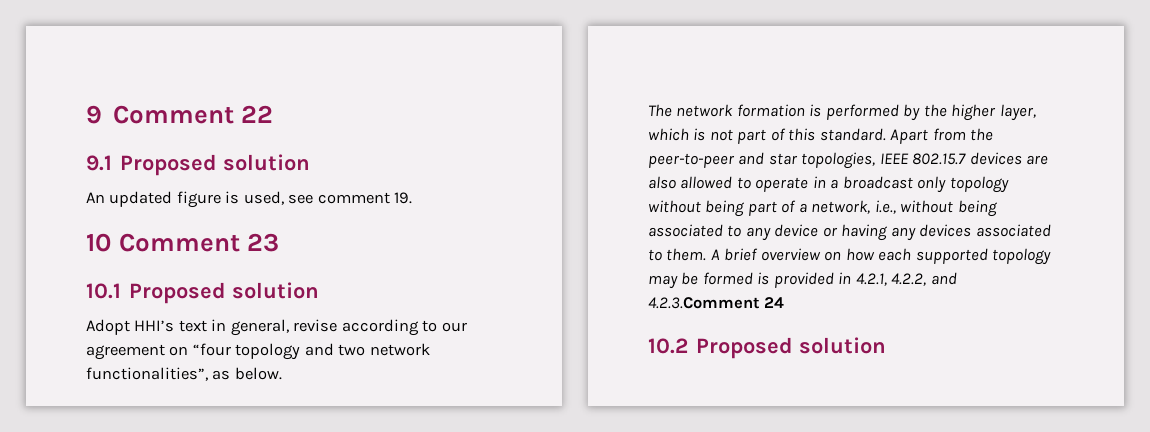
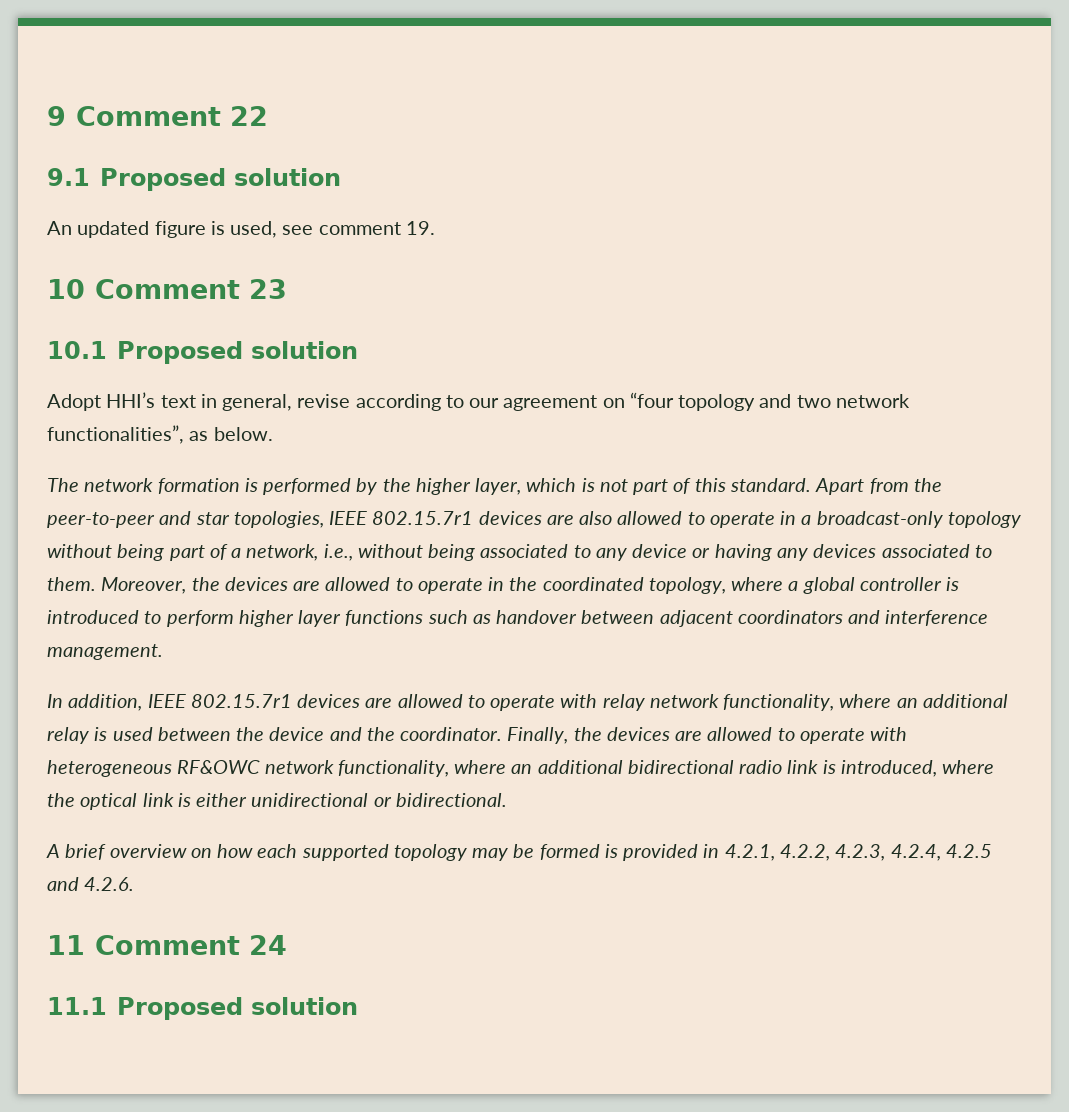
[912,153,967,165] 802.15.7 -> [372,511,474,525] 802.15.7r1
[842,176,947,193] broadcast only -> [816,511,943,528] broadcast-only
(707, 254) none -> [101,577,960,594] [47,610,989,627] [47,644,163,660] [47,694,1008,711] [47,727,908,744] [47,760,995,777] [47,793,507,810] Moreover, the devices are allowed to operate in the coordinated topology, where a global controller is introduced to perform higher layer functions such as handover between adjacent coordinators and interference management. // In addition, IEEE 802.15.7r1 devices are allowed to operate with relay network functionality, where an additional relay is used between the device and the coordinator. Finally, the devices are allowed to operate with heterogeneous RF&OWC network functionality, where an additional bidirectional radio link is introduced, where the optical link is either unidirectional or bidirectional. //
[930,272,957,285] [648,297,760,309] and 4.2.3.Comment -> [835,844,992,861] [47,877,135,891] [47,935,240,955] 4.2.3, 4.2.4, 4.2.5 and 4.2.6. // 11 Comment
[648,338,688,354] 10.2 -> [47,997,107,1015] 11.1

